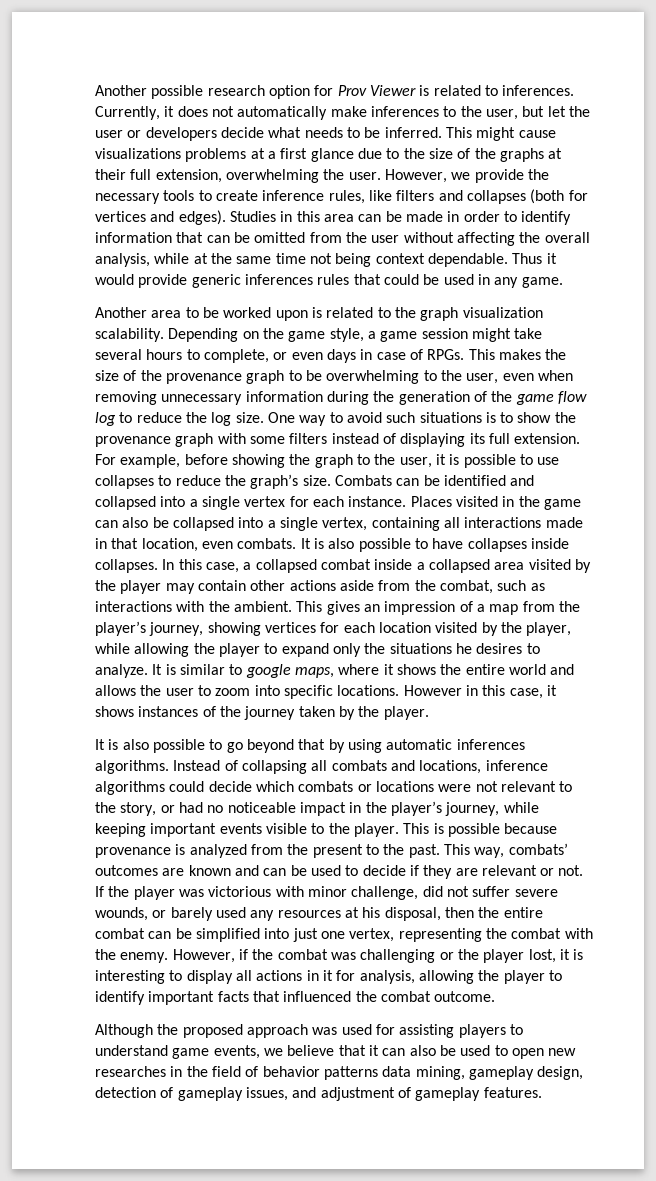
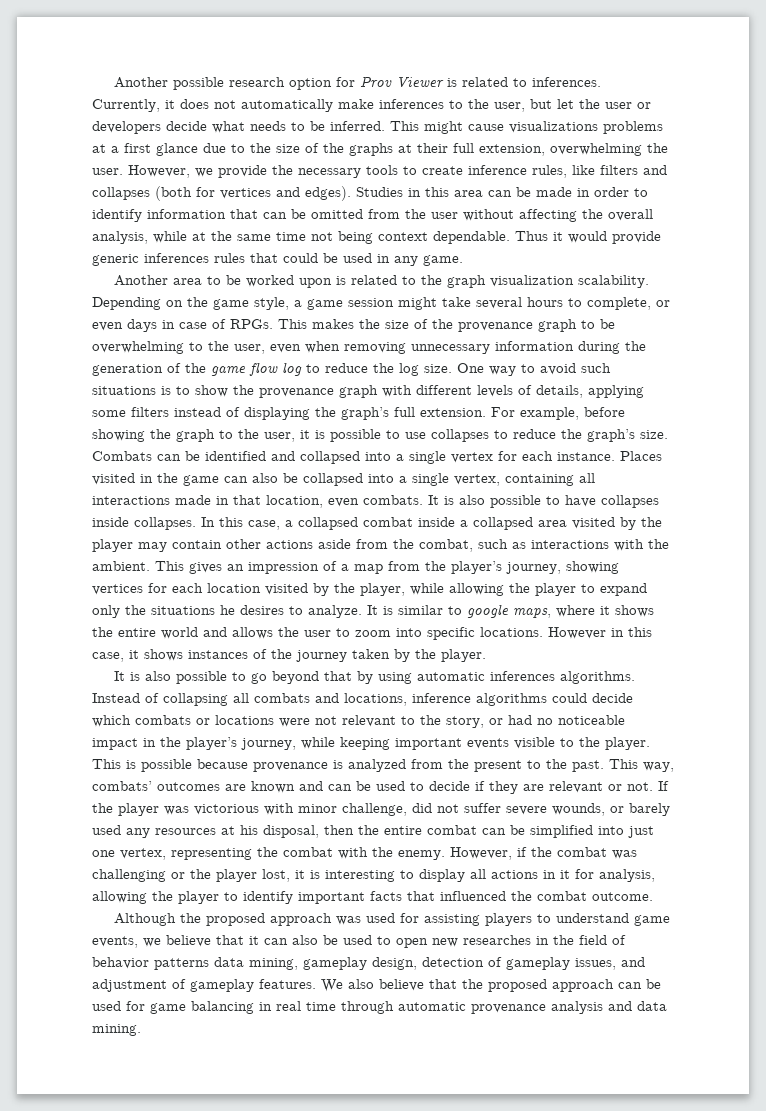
(246, 438) none -> [416,385,644,398] different levels of details, applying
[469,433,485,444] its -> [315,407,389,420] the graph’s
(542, 1092) none -> [321,979,661,992] [92,1001,667,1014] [92,1024,141,1036] We also believe that the proposed approach can be used for game balancing in real time through automatic provenance analysis and data mining.

